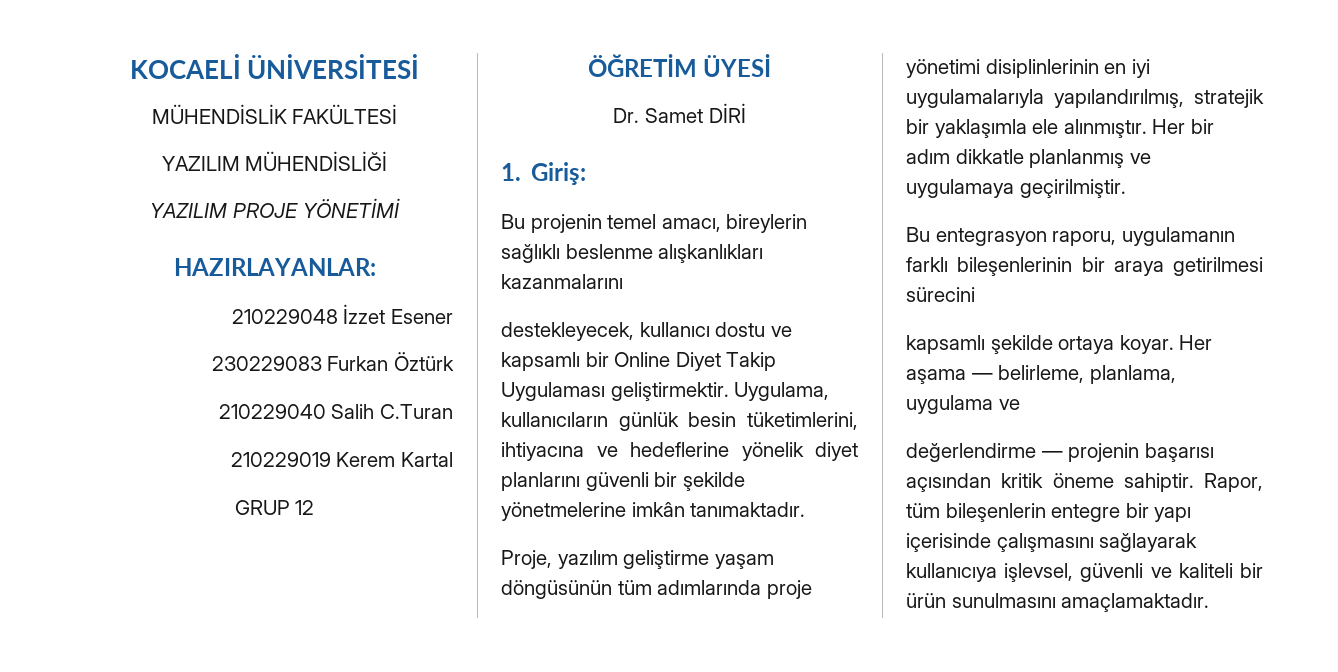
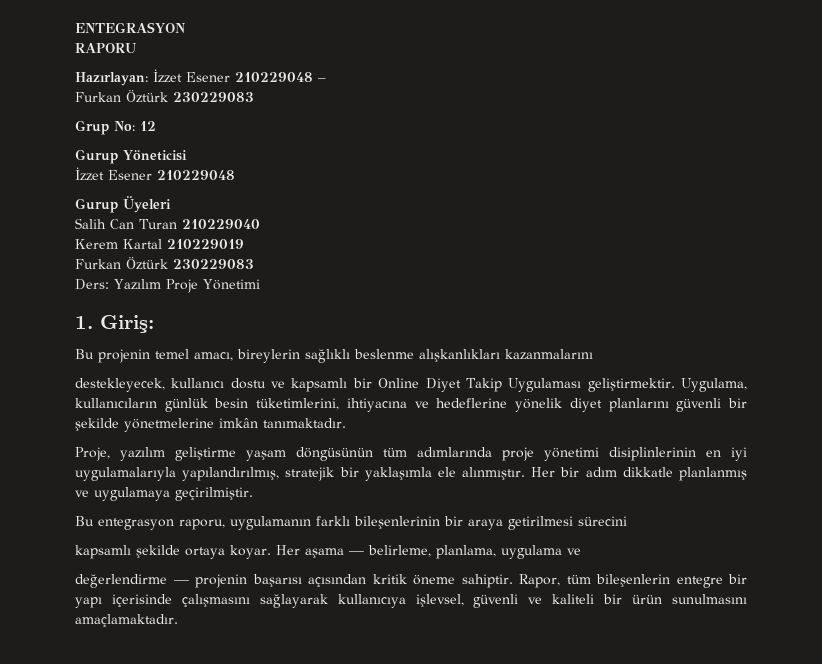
[129,54,420,79] [151,104,398,124] [161,151,388,171] [150,198,400,218] [173,258,376,276] [231,304,454,324] [211,352,455,371] [218,404,454,419] [230,452,454,467] [234,500,315,515] [587,54,772,77] [613,103,746,123] KOCAELİ ÜNİVERSİTESİ // MÜHENDİSLİK FAKÜLTESİ // YAZILIM MÜHENDİSLİĞİ // YAZILIM PROJE YÖNETİMİ // HAZIRLAYANLAR: // 210229048 İzzet Esener // 230229083 Furkan Öztürk // 210229040 Salih C.Turan // 210229019 Kerem Kartal // GRUP 12 // ÖĞRETİM ÜYESİ // Dr. Samet DİRİ -> [75,22,186,33] [75,43,136,53] [75,69,326,86] [75,90,254,103] [75,120,156,135] [75,149,187,164] [75,167,235,181] [75,196,171,213] [75,218,260,229] [75,239,244,249] [75,257,254,270] [75,279,260,293] ENTEGRASYON // RAPORU // Hazırlayan: İzzet Esener 210229048 – // Furkan Öztürk 230229083 // Grup No: 12 // Gurup Yöneticisi // İzzet Esener 210229048 // Gurup Üyeleri // Salih Can Turan 210229040 // Kerem Kartal 210229019 // Furkan Öztürk 230229083 // Ders: Yazılım Proje Yönetimi

